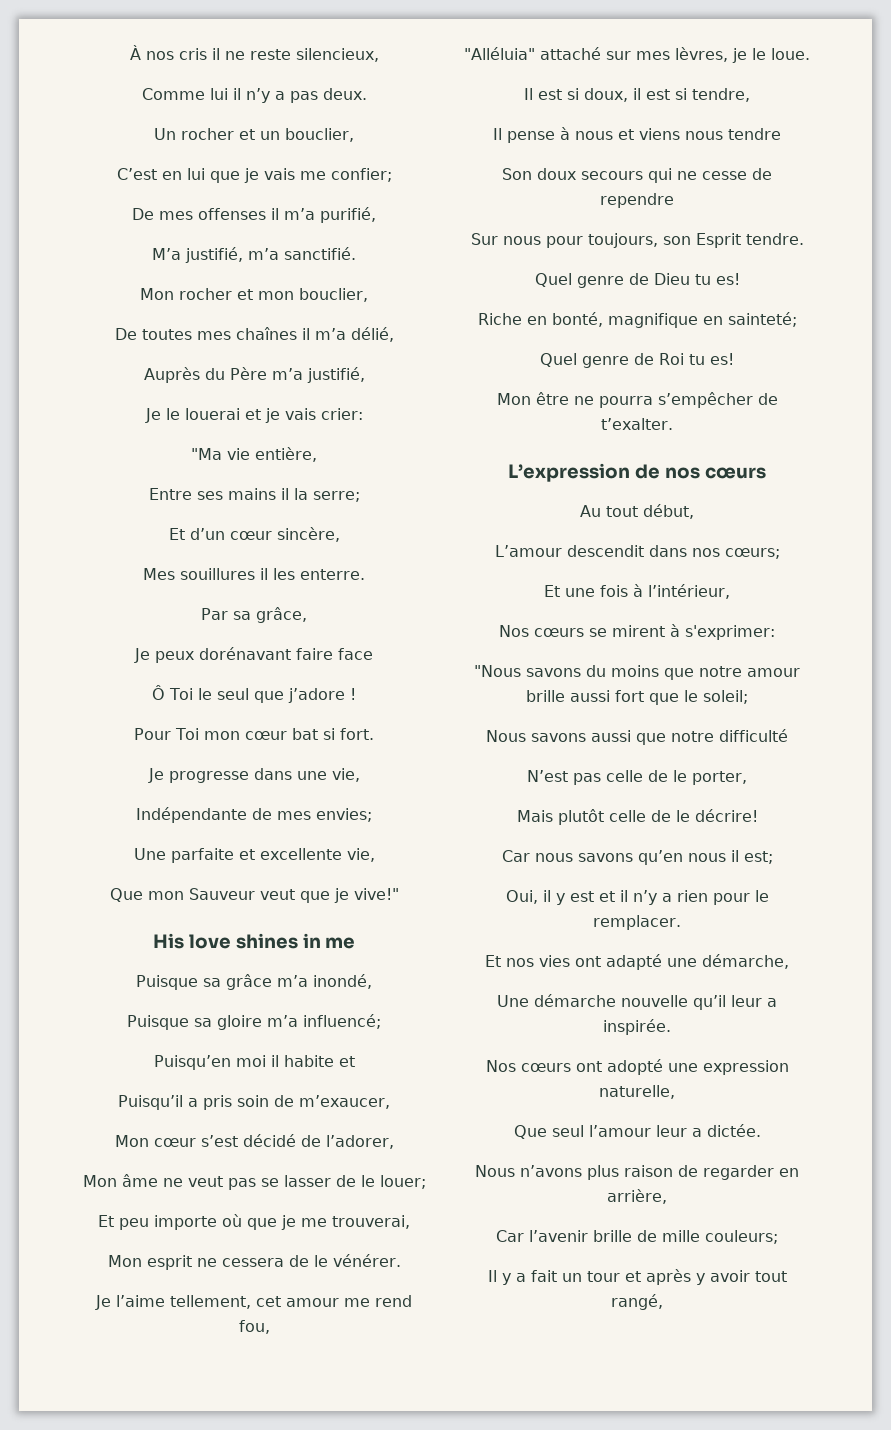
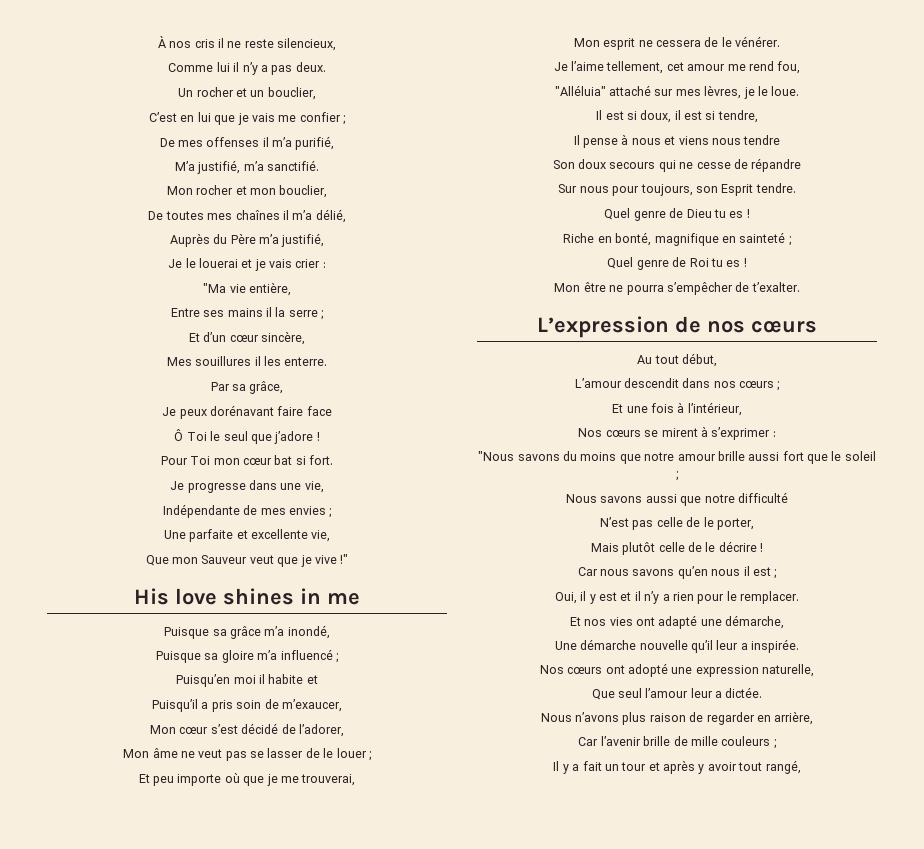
[330,168,392,182] confier; -> [299,112,345,125] confier ;
[320,408,363,420] crier: -> [295,259,326,268] crier :
[312,491,360,502] serre; -> [288,310,324,320] serre ;
[316,808,372,822] envies; -> [288,506,332,518] envies ;
[353,888,399,900] vive!" -> [314,554,349,564] vive !"
[303,1014,381,1029] influencé; -> [280,649,338,663] influencé ;
[379,1175,426,1189] louer; -> [336,748,371,761] louer ;
[600,193,674,208] rependre -> [751,158,802,172] répandre
[715,273,740,285] es! -> [729,209,750,218] es !
[727,312,797,327] sainteté; -> [739,232,791,246] sainteté ;
[710,353,734,365] es! -> [726,258,747,267] es !
[724,548,780,559] cœurs; -> [739,381,780,391] cœurs ;
[685,625,775,640] s'exprimer: -> [711,427,776,440] s’exprimer :
[703,690,748,704] soleil; -> [844,451,876,461] [676,471,678,481] soleil ;
[694,809,758,822] décrire! -> [718,541,764,552] décrire !
[743,851,773,864] est; -> [752,567,777,579] est ;
[705,1230,778,1244] couleurs; -> [721,736,776,749] couleurs ;

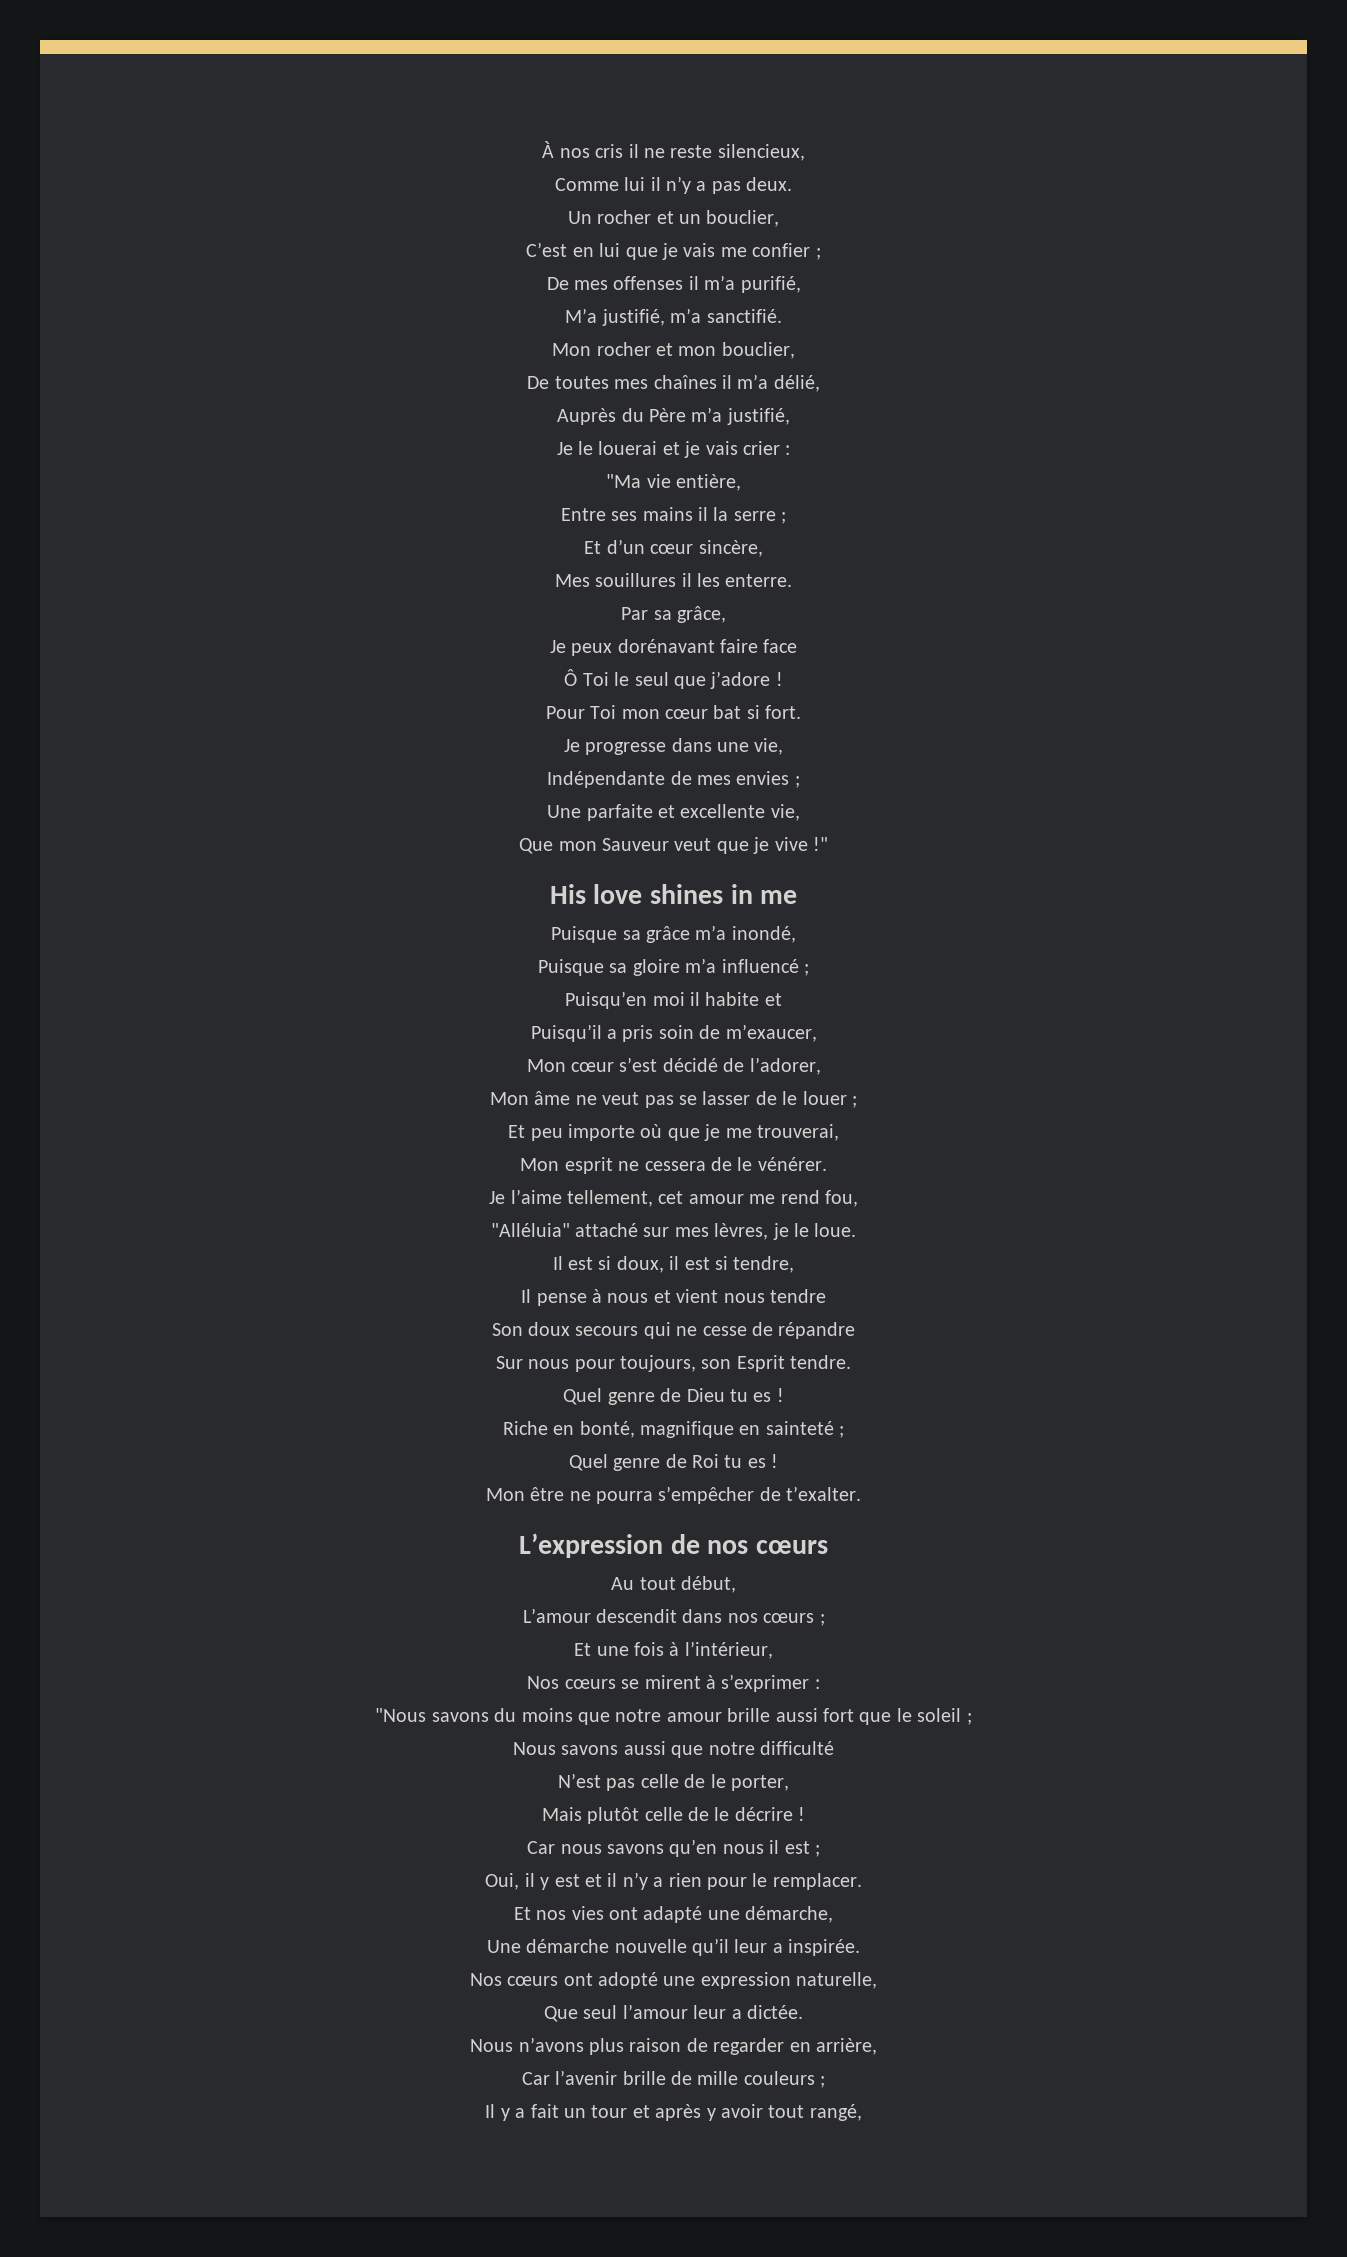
[678,136,709,145] viens -> [676,1289,719,1303] vient

